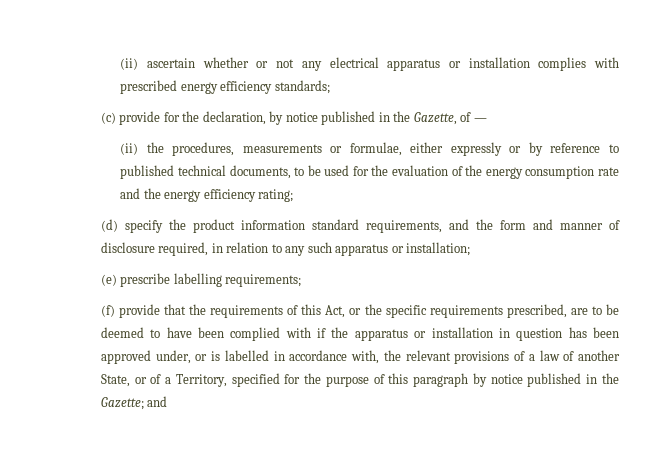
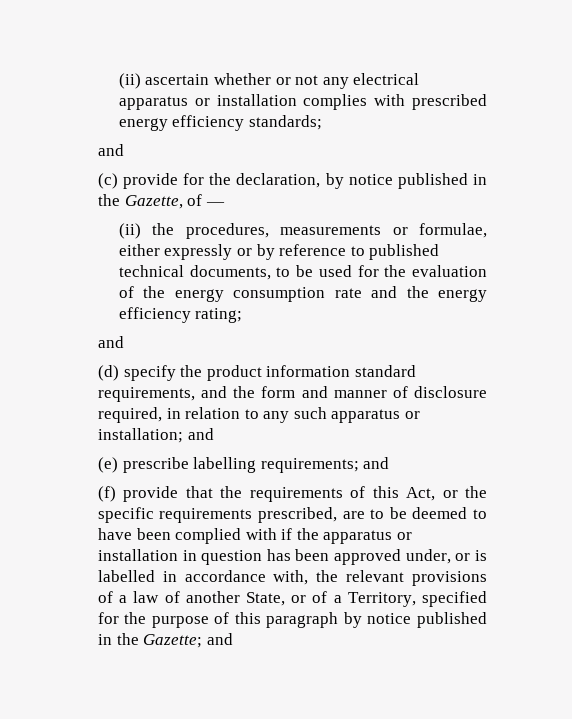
(330, 87) none -> [97,144,124,156] // and
(294, 195) none -> [97,336,124,348] // and
(471, 249) none -> [187,428,214,440] and
(302, 280) none -> [363,457,390,469] and

